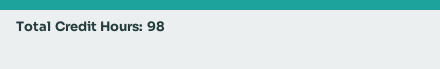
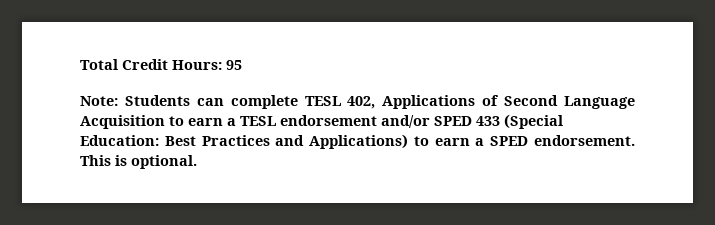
[146,21,165,32] 98 -> [226,60,242,70] [80,95,636,109] [80,114,563,129] [80,134,635,149] [80,155,197,169] 95 // Note: Students can complete TESL 402, Applications of Second Language Acquisition to earn a TESL endorsement and/or SPED 433 (Special Education: Best Practices and Applications) to earn a SPED endorsement. This is optional.

